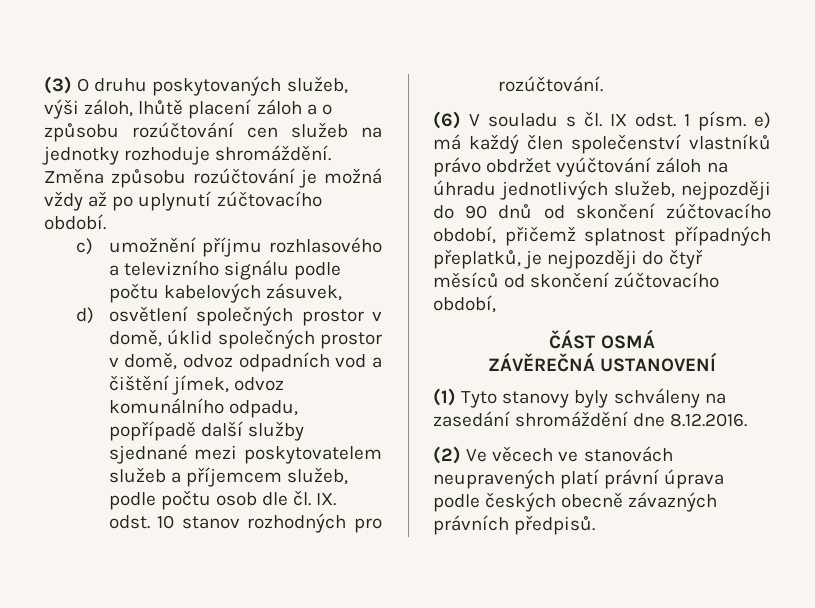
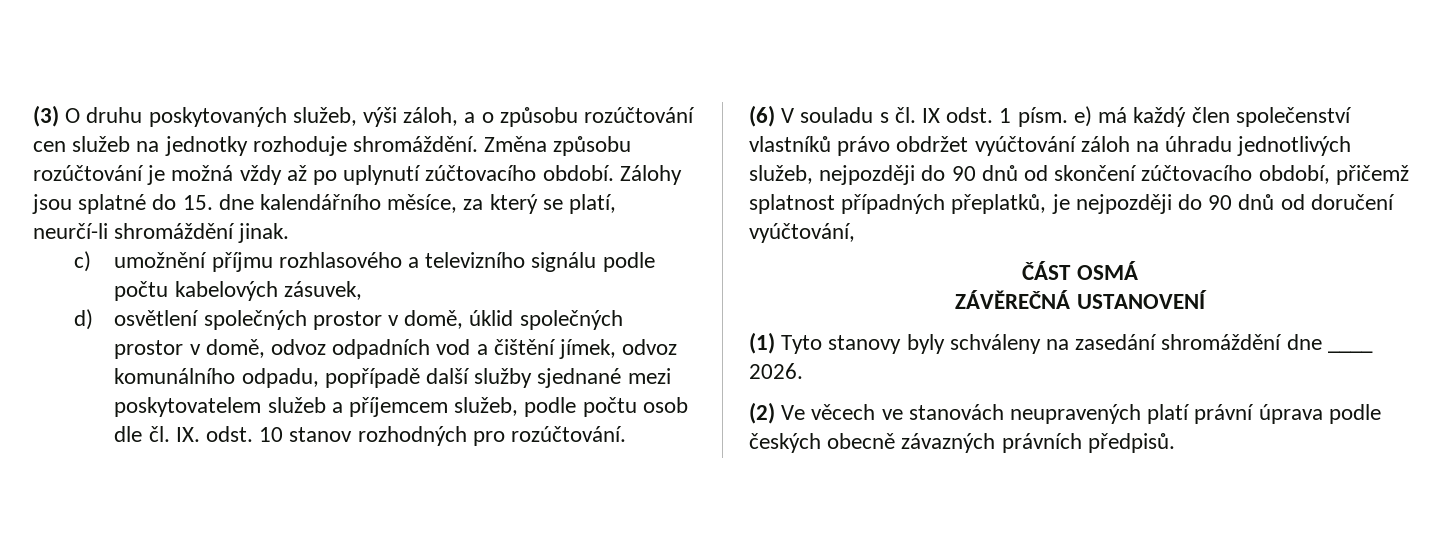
[138,99,302,119] lhůtě placení záloh -> (459, 116) none
(106, 222) none -> [619,165,682,185] [32,194,617,214] [33,223,290,243] Zálohy jsou splatné do 15. dne kalendářního měsíce, za který se platí, neurčí-li shromáždění jinak.
[668,249,703,269] [433,272,720,288] [433,295,496,313] čtyř měsíců od skončení zúčtovacího období, -> [1208,194,1395,210] [749,223,855,243] 90 dnů od doručení vyúčtování,
[670,413,748,427] 8.12.2016. -> [1327,350,1373,353] [749,363,803,379] ____ 2026.

